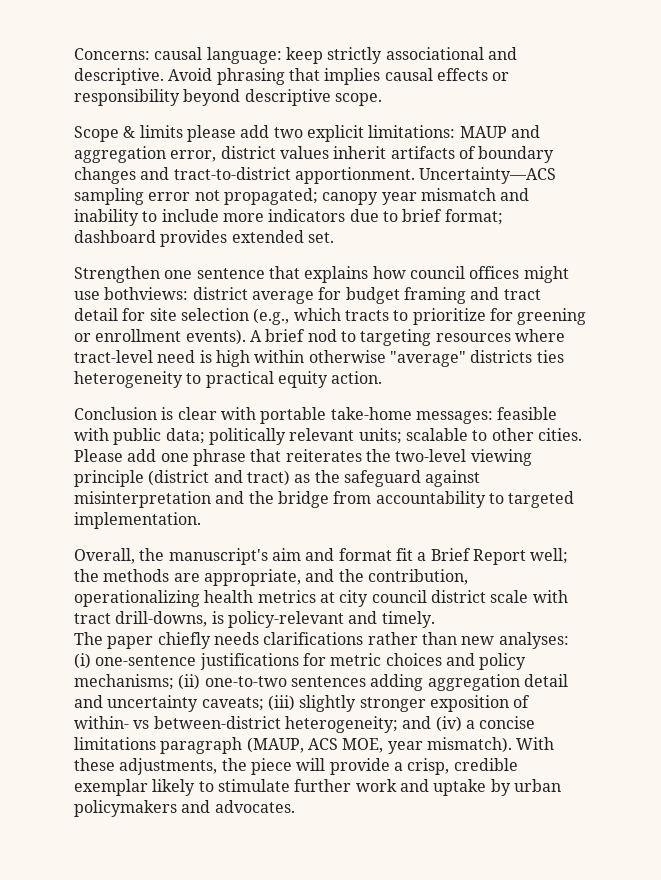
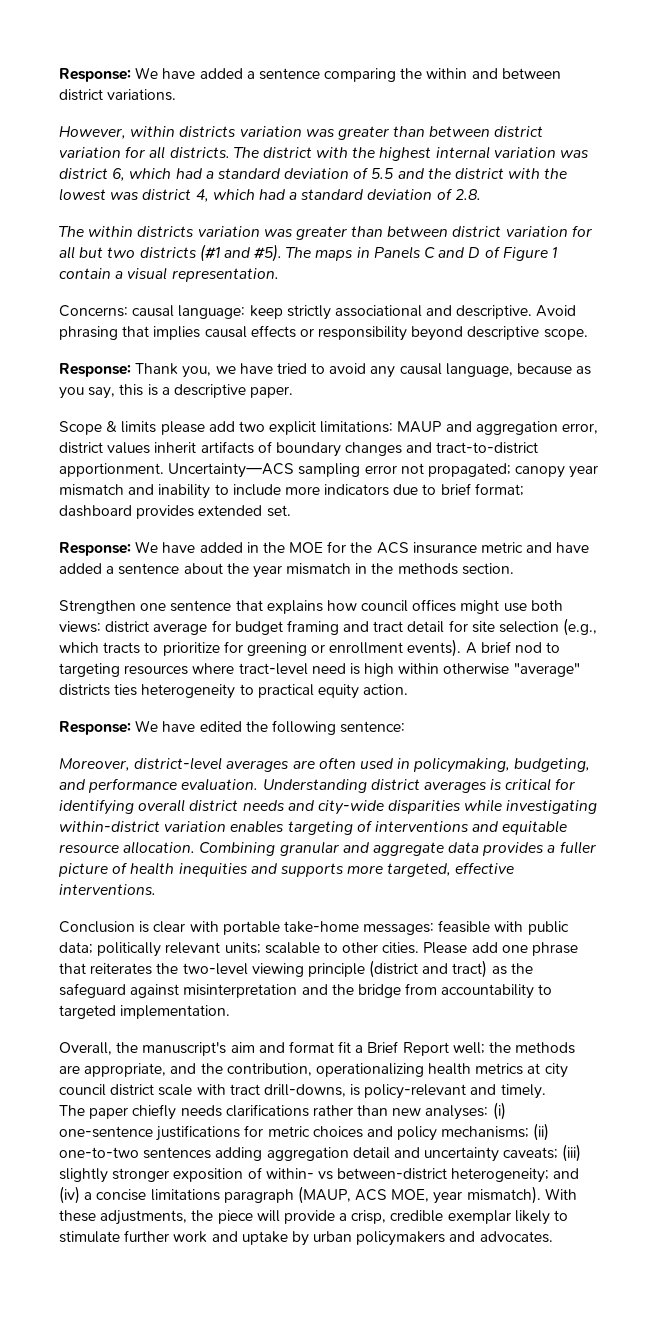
(74, 54) none -> [59,67,561,82] [59,89,177,101] [59,126,544,140] [59,146,590,161] [59,167,568,181] [59,188,481,202] [59,225,592,240] [59,244,557,262] [59,267,279,282] Response: We have added a sentence comparing the within and between district variations. // However, within districts variation was greater than between district variation for all districts. The district with the highest internal variation was district 6, which had a standard deviation of 5.5 and the district with the lowest was district 4, which had a standard deviation of 2.8. // The within districts variation was greater than between district variation for all but two districts (#1 and #5). The maps in Panels C and D of Figure 1 contain a visual representation. //
(382, 99) none -> [59,363,592,378] [59,384,294,399] // Response: Thank you, we have tried to avoid any causal language, because as you say, this is a descriptive paper.
(334, 237) none -> [59,541,590,556] [59,563,514,578] // Response: We have added in the MOE for the ACS insurance metric and have added a sentence about the year mismatch in the methods section.
[104,287,189,300] bothviews: -> [530,600,563,611] [59,621,101,633] both views:
(383, 377) none -> [59,720,406,735] [59,757,591,773] [59,778,576,793] [59,799,598,815] [59,820,568,835] [59,841,596,856] [58,862,515,877] [59,884,156,895] // Response: We have edited the following sentence: // Moreover, district-level averages are often used in policymaking, budgeting, and performance evaluation. Understanding district averages is critical for identifying overall district needs and city-wide disparities while investigating within-district variation enables targeting of interventions and equitable resource allocation. Combining granular and aggregate data provides a fuller picture of health inequities and supports more targeted, effective interventions.

